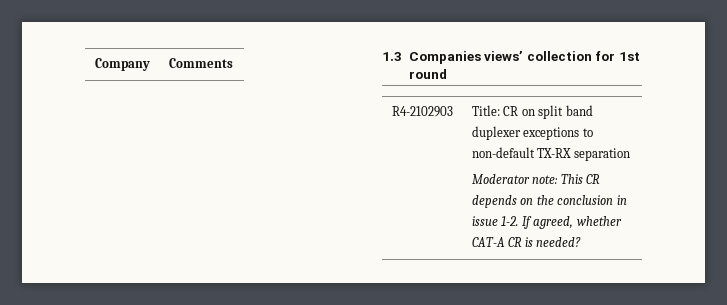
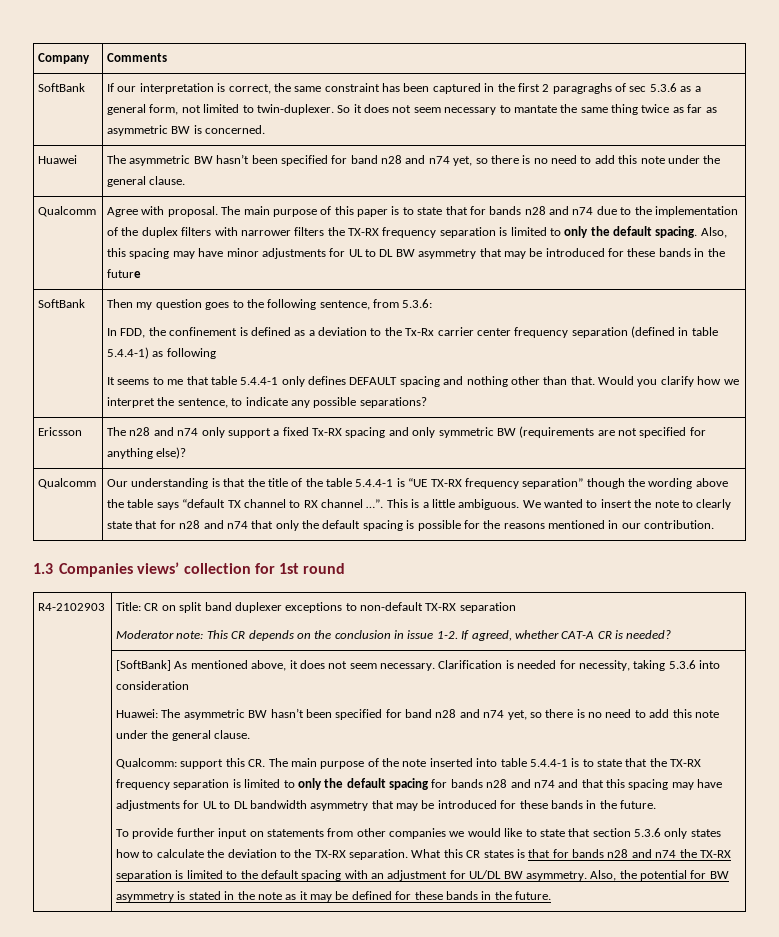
(233, 63) none -> [38,83,86,92] [107,83,701,94] [107,104,717,115] [107,125,266,136] [38,155,78,164] [107,154,721,166] [107,176,186,187] [38,206,97,217] [107,206,738,217] [107,226,727,238] [107,248,725,259] [107,269,142,278] [38,299,86,308] [107,299,433,310] [107,326,718,338] [107,347,216,359] [107,376,739,387] [107,397,427,408] [38,427,83,436] [107,426,706,438] [107,447,187,459] [38,478,97,489] [107,478,728,489] [107,499,732,510] [107,520,715,531] // SoftBank | If our interpretation is correct, the same constraint has been captured in the first 2 paragraghs of sec 5.3.6 as a general form, not limited to twin-duplexer. So it does not seem necessary to mantate the same thing twice as far as asymmetric BW is concerned. // Huawei | The asymmetric BW hasn’t been specified for band n28 and n74 yet, so there is no need to add this note under the general clause. // Qualcomm | Agree with proposal. The main purpose of this paper is to state that for bands n28 and n74 due to the implementation of the duplex filters with narrower filters the TX-RX frequency separation is limited to only the default spacing. Also, this spacing may have minor adjustments for UL to DL BW asymmetry that may be introduced for these bands in the future // SoftBank | Then my question goes to the following sentence, from 5.3.6: // In FDD, the confinement is defined as a deviation to the Tx-Rx carrier center frequency separation (defined in table 5.4.4-1) as following // It seems to me that table 5.4.4-1 only defines DEFAULT spacing and nothing other than that. Would you clarify how we interpret the sentence, to indicate any possible separations? // Ericsson | The n28 and n74 only support a fixed Tx-RX spacing and only symmetric BW (requirements are not specified for anything else)? // Qualcomm | Our understanding is that the title of the table 5.4.4-1 is “UE TX-RX frequency separation” though the wording above the table says “default TX channel to RX channel …”. This is a little ambiguous. We wanted to insert the note to clearly state that for n28 and n74 that only the default spacing is possible for the reasons mentioned in our contribution.
(582, 242) none -> [116,660,721,671] [116,681,190,690] [116,708,719,720] [116,730,251,741] [116,758,702,769] [116,778,723,790] [116,800,657,811] [116,828,721,839] [116,849,731,860] [116,870,729,881] [116,891,552,902] // | [SoftBank] As mentioned above, it does not seem necessary. Clarification is needed for necessity, taking 5.3.6 into consideration // Huawei: The asymmetric BW hasn’t been specified for band n28 and n74 yet, so there is no need to add this note under the general clause. // Qualcomm: support this CR. The main purpose of the note inserted into table 5.4.4-1 is to state that the TX-RX frequency separation is limited to only the default spacing for bands n28 and n74 and that this spacing may have adjustments for UL to DL bandwidth asymmetry that may be introduced for these bands in the future. // To provide further input on statements from other companies we would like to state that section 5.3.6 only states how to calculate the deviation to the TX-RX separation. What this CR states is that for bands n28 and n74 the TX-RX separation is limited to the default spacing with an adjustment for UL/DL BW asymmetry. Also, the potential for BW asymmetry is stated in the note as it may be defined for these bands in the future.

